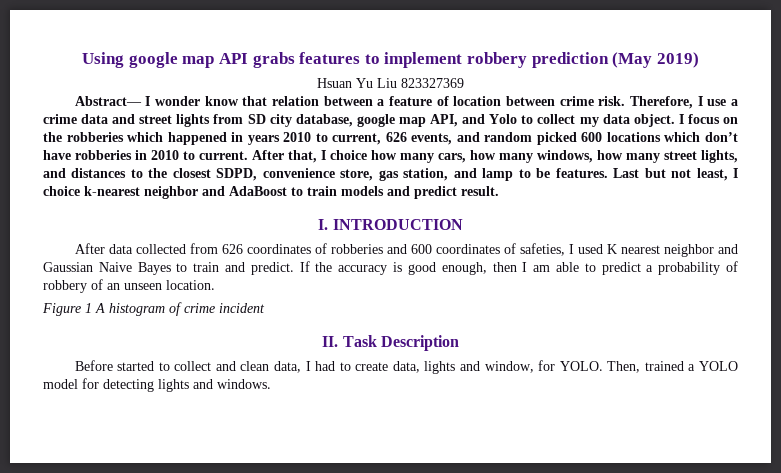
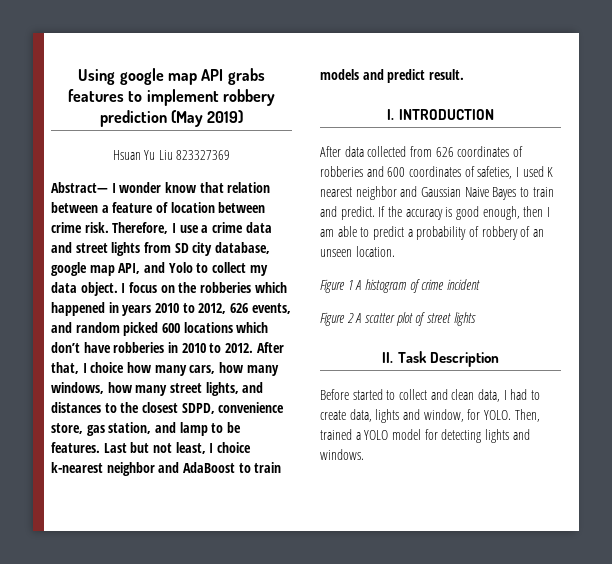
[332,133,382,145] current, -> [198,303,227,314] 2012,
[199,151,248,160] current. -> [224,343,253,353] 2012.
(265, 308) none -> [320,312,476,326] // Figure 2 A scatter plot of street lights

